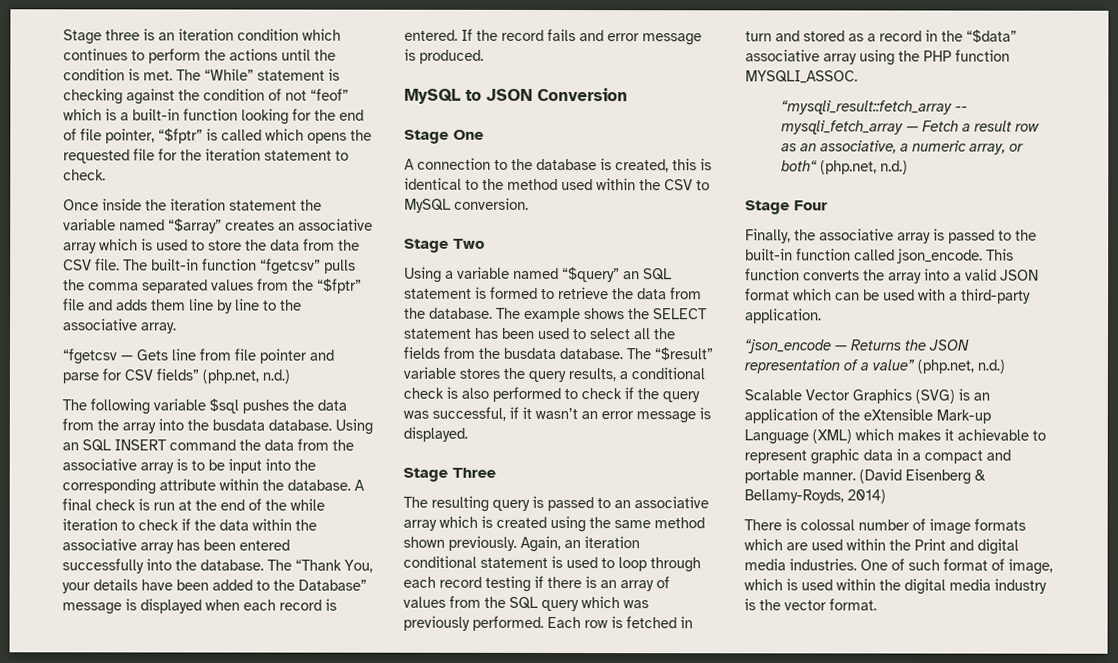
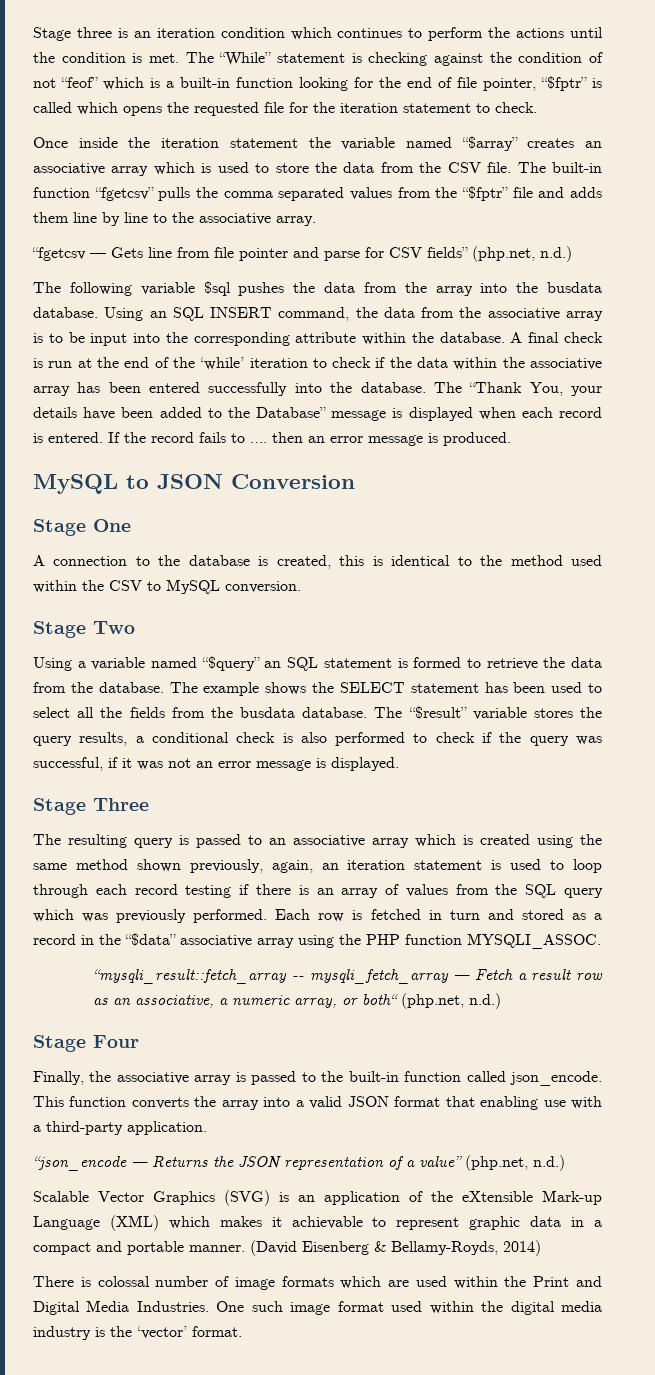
[169,439,236,451] command -> [278,307,350,321] command,
[290,498,325,511] while -> [200,357,245,370] ‘while’
[579,30,604,42] and -> [231,432,325,443] to …. then an
[535,407,578,420] wasn’t -> [137,758,191,770] was not
[448,535,640,553] [403,555,477,568] previously. Again, an iteration conditional -> [189,859,406,873] previously, again, an iteration
[793,288,915,301] which can be used -> [445,1096,566,1110] that enabling use
[977,538,1019,555] [744,558,1053,575] [744,578,798,591] digital media industries. One of such format of image, which is -> [33,1300,384,1315] Digital Media Industries. One such image format
[784,600,827,611] vector -> [137,1326,187,1339] ‘vector’

